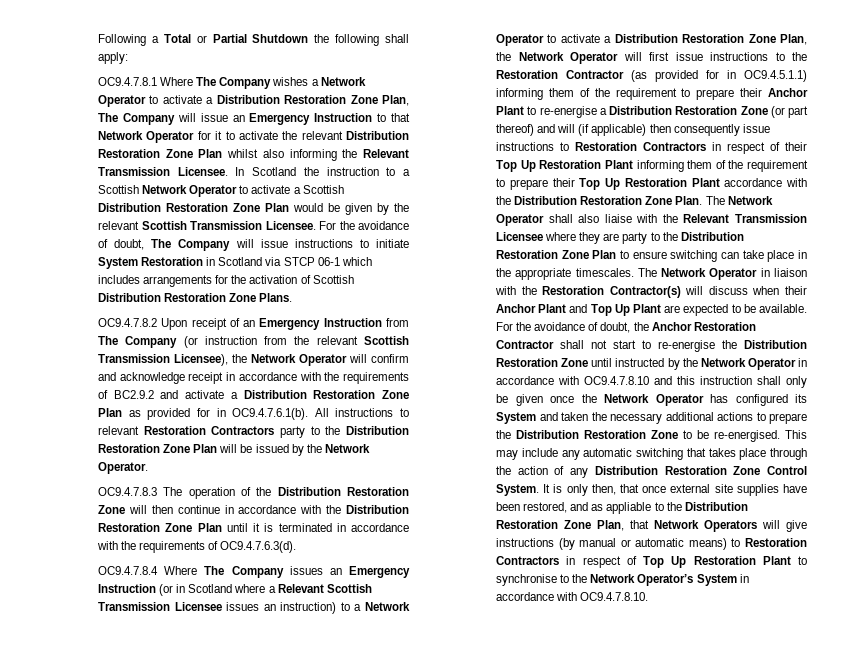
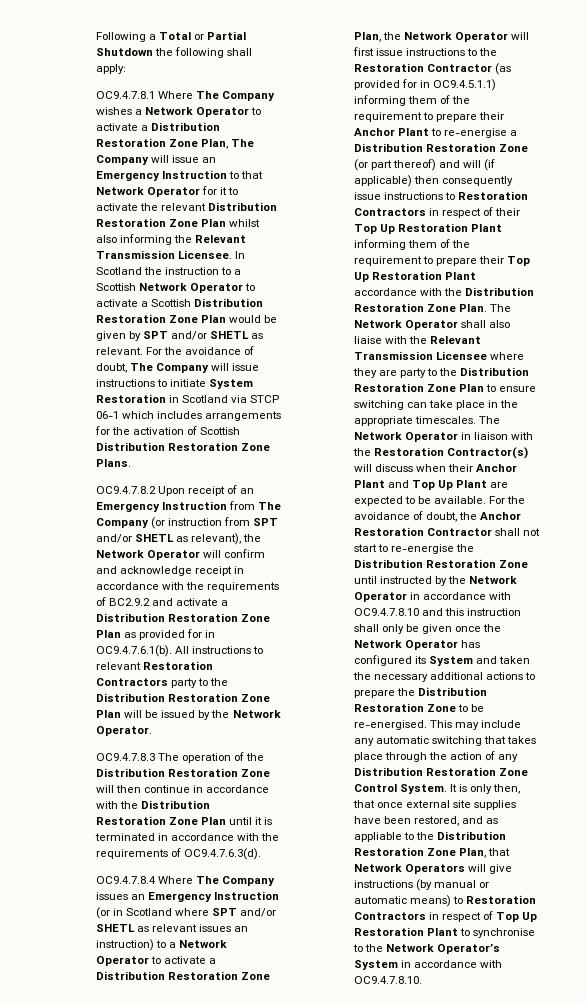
[394,203,410,212] [98,221,316,230] the relevant Scottish Transmission Licensee. -> [143,331,264,340] [95,347,143,355] SPT and/or SHETL as relevant.
[294,336,409,345] [98,354,229,366] the relevant Scottish Transmission Licensee), -> [253,518,279,526] [95,533,242,545] SPT and/or SHETL as relevant),
[268,584,372,593] [98,602,222,611] a Relevant Scottish Transmission Licensee -> [212,908,277,917] [95,924,198,932] SPT and/or SHETL as relevant

